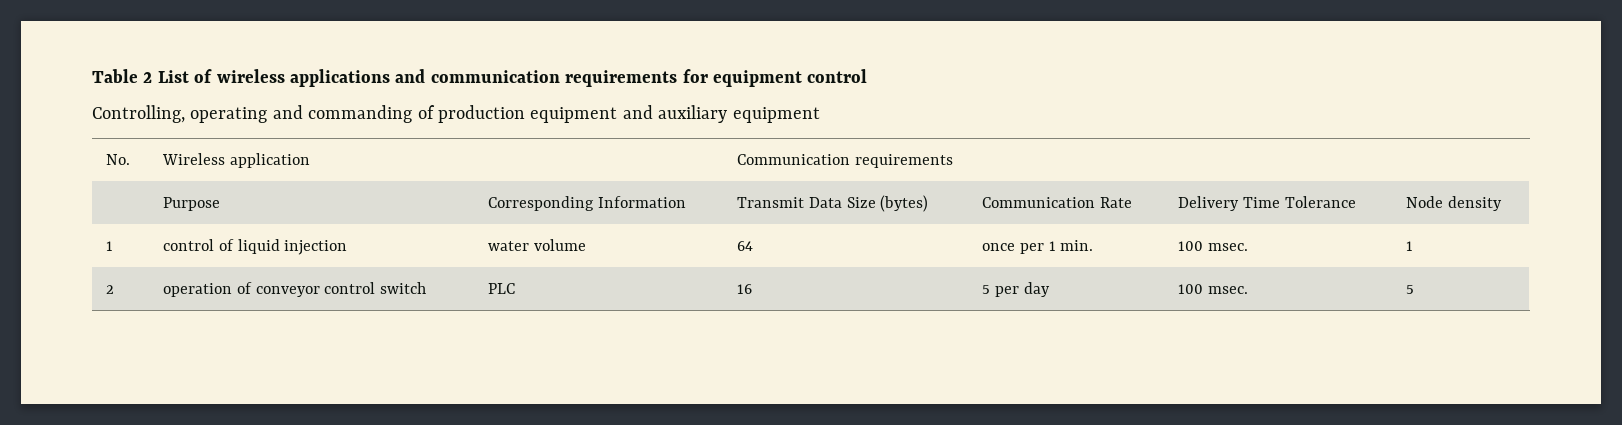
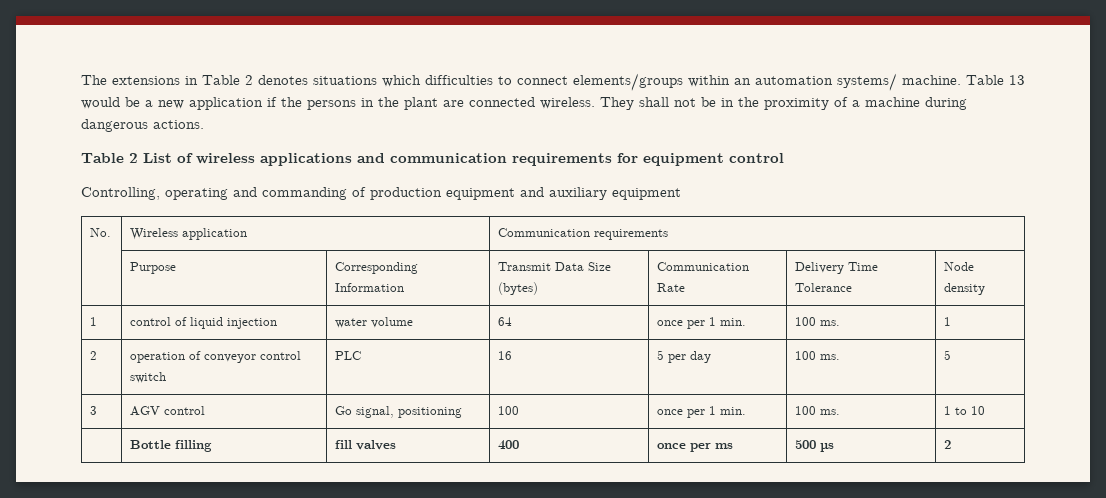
(92, 76) none -> [81,73,1025,91] [81,97,967,110] [81,119,204,132] The extensions in Table 2 denotes situations which difficulties to connect elements/groups within an automation systems/ machine. Table 13 would be a new application if the persons in the plant are connected wireless. They shall not be in the proximity of a machine during dangerous actions. //
[1207,243,1248,251] msec. -> [820,320,841,326] ms.
[1207,286,1248,294] [1405,285,1414,294] msec. | 5 -> [820,354,841,360] [944,350,952,360] [90,406,98,415] [130,406,206,416] [335,406,463,418] [498,406,520,415] [657,406,747,418] [795,406,841,415] [944,406,986,415] [130,440,213,452] [335,440,397,450] [498,440,520,450] [657,443,734,452] [795,440,835,453] [944,440,952,449] ms. | 5 // 3 | AGV control | Go signal, positioning | 100 | once per 1 min. | 100 ms. | 1 to 10 // | Bottle filling | fill valves | 400 | once per ms | 500 µs | 2

